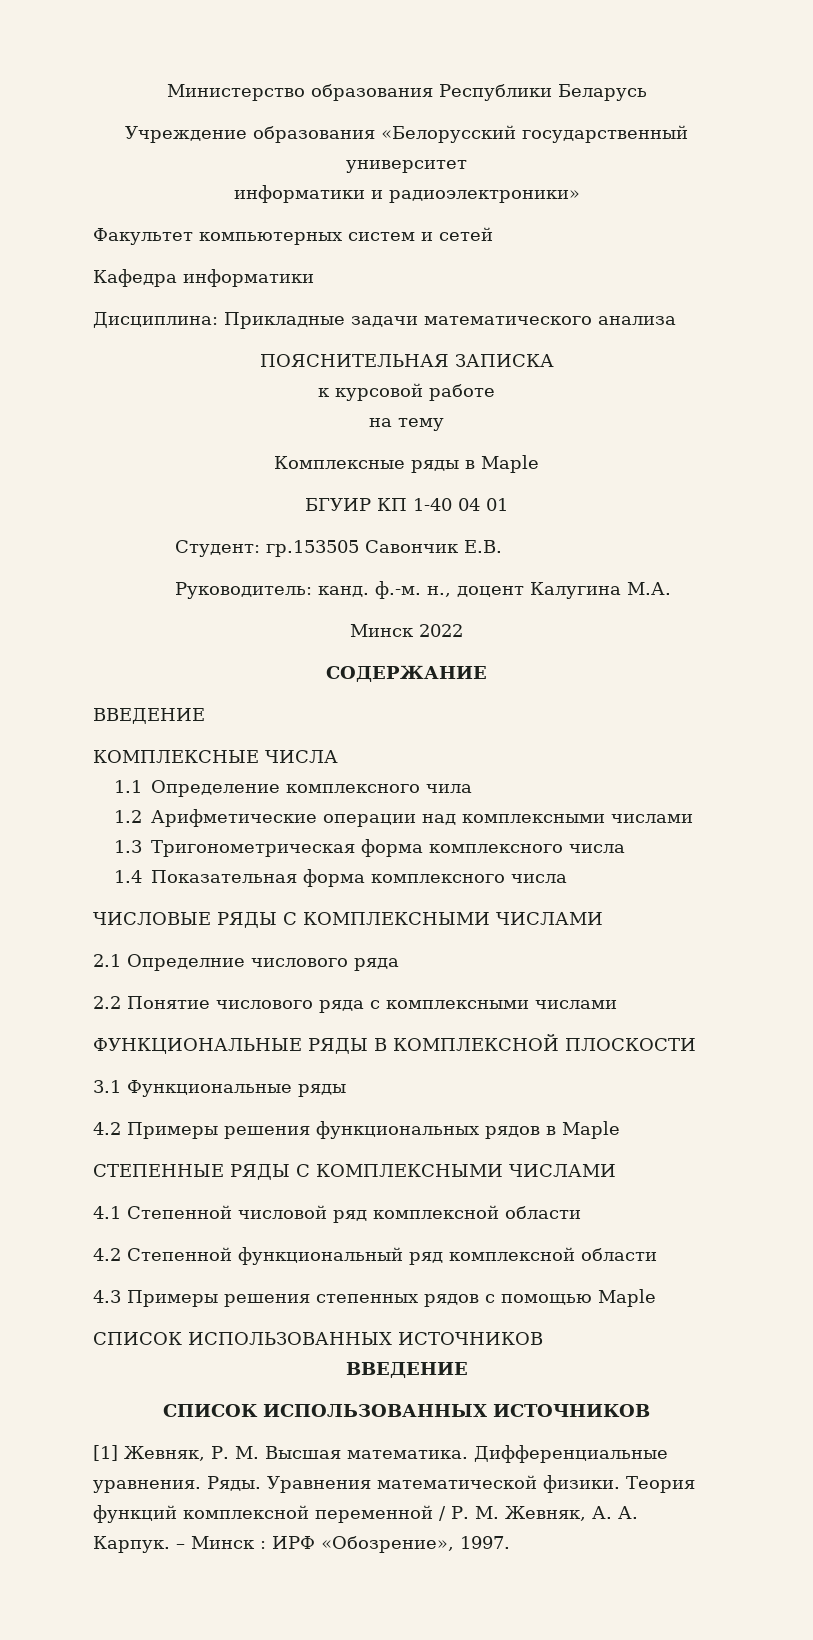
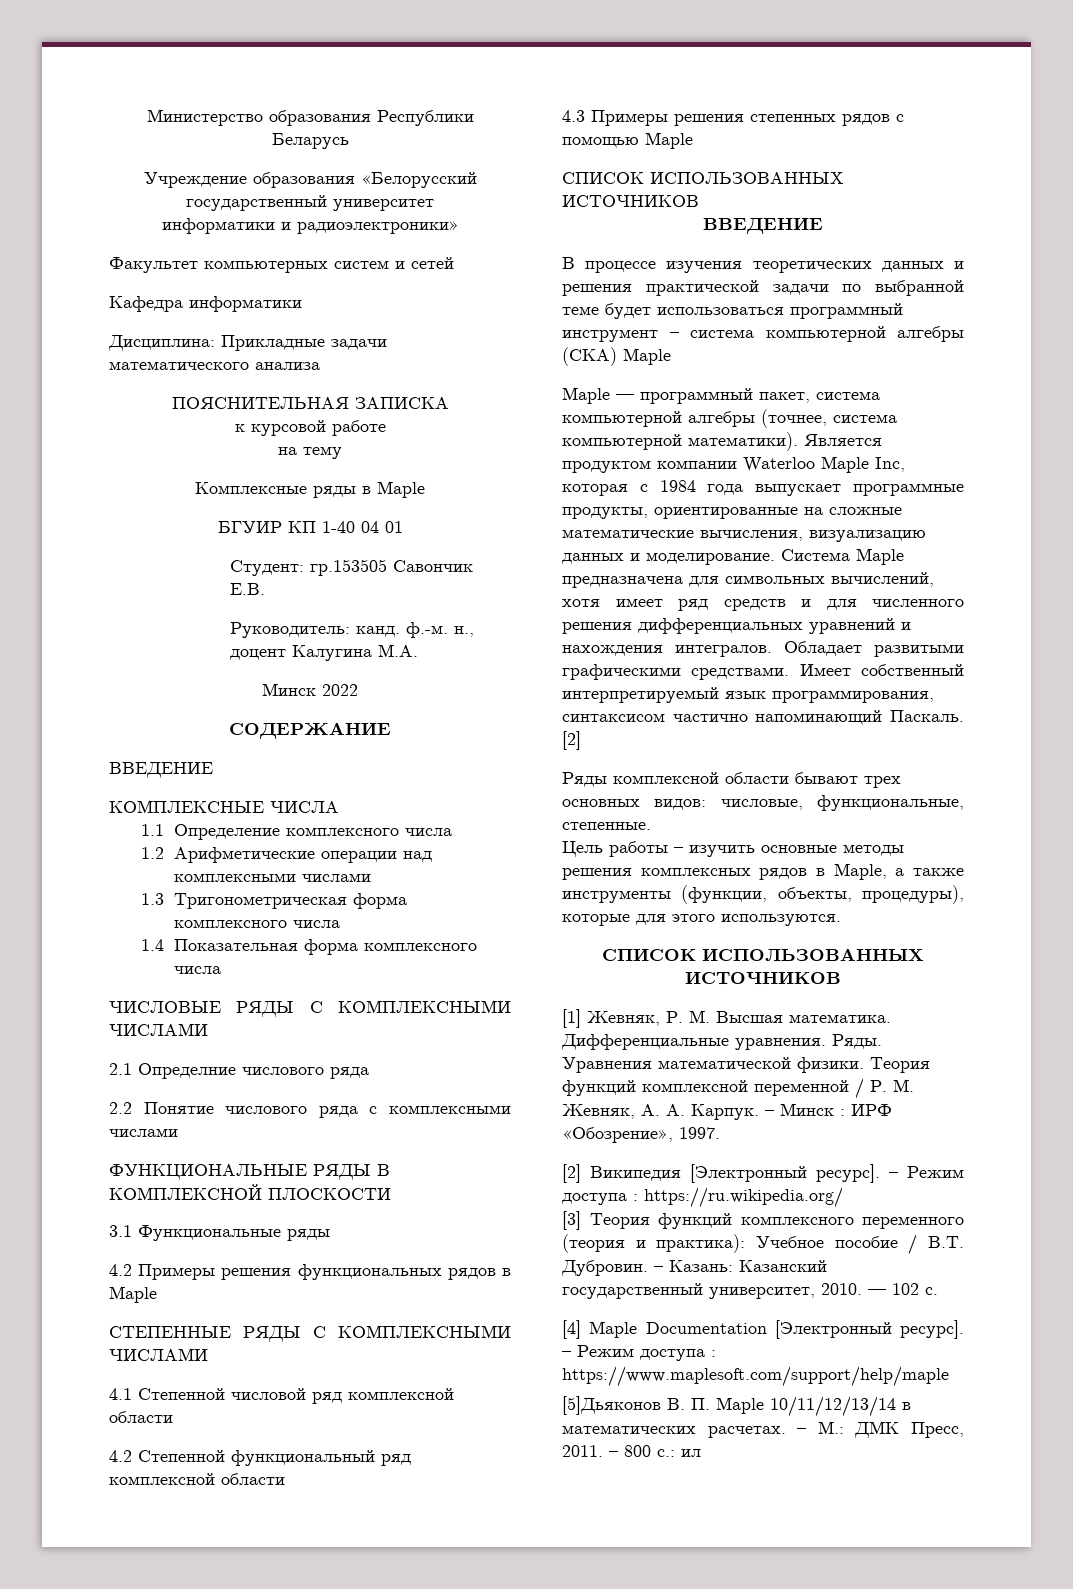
[425,784,472,793] чила -> [404,828,452,836] числа
(468, 1370) none -> [562,257,964,273] [562,280,964,296] [562,303,903,319] [562,326,964,342] [562,347,671,366] [562,387,880,404] [562,409,897,428] [562,432,882,451] [562,456,905,473] [562,480,964,496] [562,507,902,519] [562,529,926,542] [562,548,904,565] [562,572,934,588] [562,598,964,611] [562,618,911,634] [562,641,964,657] [562,664,964,680] [562,687,934,703] [562,710,964,725] [562,731,581,750] [562,772,901,788] [562,795,964,811] [562,822,651,830] [562,841,904,857] [562,863,964,880] [562,885,964,904] [562,914,841,926] // В процессе изучения теоретических данных и решения практической задачи по выбранной теме будет использоваться программный инструмент – система компьютерной алгебры (СКА) Maple // Maple — программный пакет, система компьютерной алгебры (точнее, система компьютерной математики). Является продуктом компании Waterloo Maple Inc, которая с 1984 года выпускает программные продукты, ориентированные на сложные математические вычисления, визуализацию данных и моделирование. Система Maple предназначена для символьных вычислений, хотя имеет ряд средств и для численного решения дифференциальных уравнений и нахождения интегралов. Обладает развитыми графическими средствами. Имеет собственный интерпретируемый язык программирования, синтаксисом частично напоминающий Паскаль. [2] // Ряды комплексной области бывают трех основных видов: числовые, функциональные, степенные. // Цель работы – изучить основные методы решения комплексных рядов в Maple, а также инструменты (функции, объекты, процедуры), которые для этого используются.
(510, 1542) none -> [562,1164,964,1183] [562,1187,843,1208] [562,1211,964,1230] [562,1234,964,1255] [561,1260,827,1276] [562,1283,938,1299] [562,1320,964,1339] [562,1345,716,1361] [562,1366,949,1387] [562,1396,911,1417] [562,1421,964,1438] [562,1445,701,1457] // [2] Википедия [Электронный ресурс]. – Режим доступа : https://ru.wikipedia.org/ // [3] Теория функций комплексного переменного (теория и практика): Учебное пособие / В.Т. Дубровин. – Казань: Казанский государственный университет, 2010. — 102 с. // [4] Maple Documentation [Электронный ресурс]. – Режим доступа : https://www.maplesoft.com/support/help/maple // [5]Дьяконов В. П. Maple 10/11/12/13/14 в математических расчетах. – М.: ДМК Пресс, 2011. – 800 с.: ил

